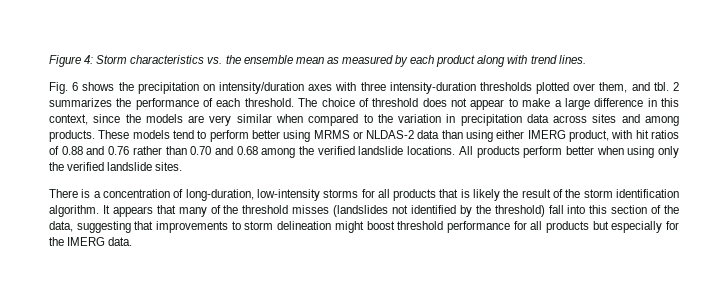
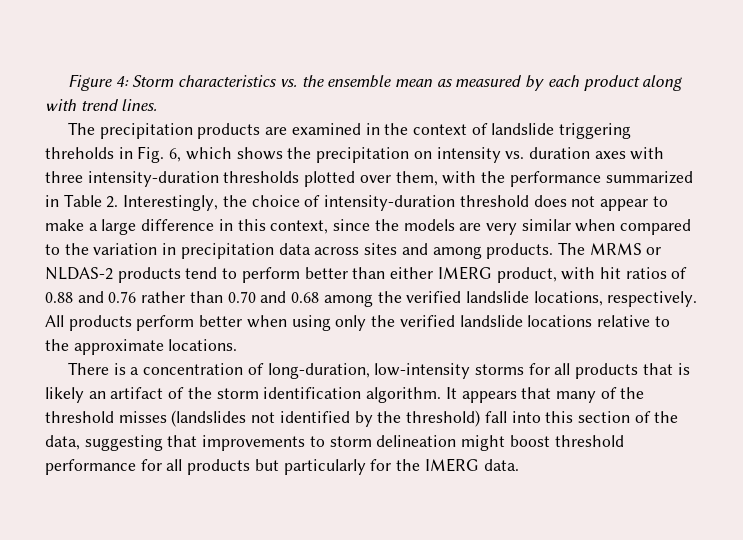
[49,82,79,94] Fig. 6 -> [67,122,632,139] [45,146,232,163] The precipitation products are examined in the context of landslide triggering threholds in Fig. 6, which
[219,82,305,94] intensity/duration -> [436,147,590,163] intensity vs. duration
[631,82,679,91] [49,98,318,110] and tbl. 2 summarizes the performance of each threshold. The -> [442,171,693,187] [45,194,247,211] with the performance summarized in Table 2. Interestingly, the
(369, 102) none -> [324,195,456,211] intensity-duration
[98,130,494,142] These models tend to perform better using MRMS or NLDAS-2 data than using -> [557,242,662,255] [45,267,386,283] The MRMS or NLDAS-2 products tend to perform better than
[407,146,456,155] locations. -> [533,291,698,307] locations, respectively.
[155,162,183,171] sites. -> [527,315,670,327] [45,339,238,355] locations relative to the approximate locations.
[503,189,551,198] the result -> [88,387,164,399] an artifact
[611,221,663,233] especially -> [283,459,366,475] particularly

